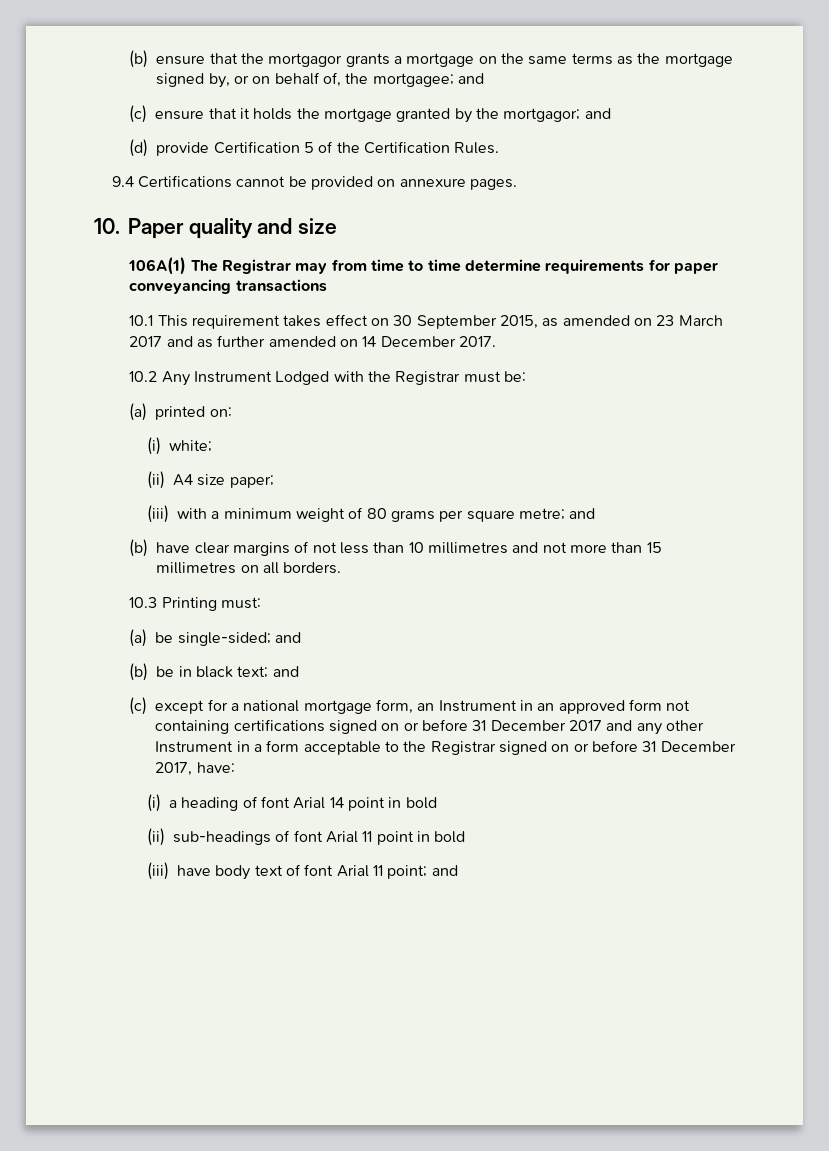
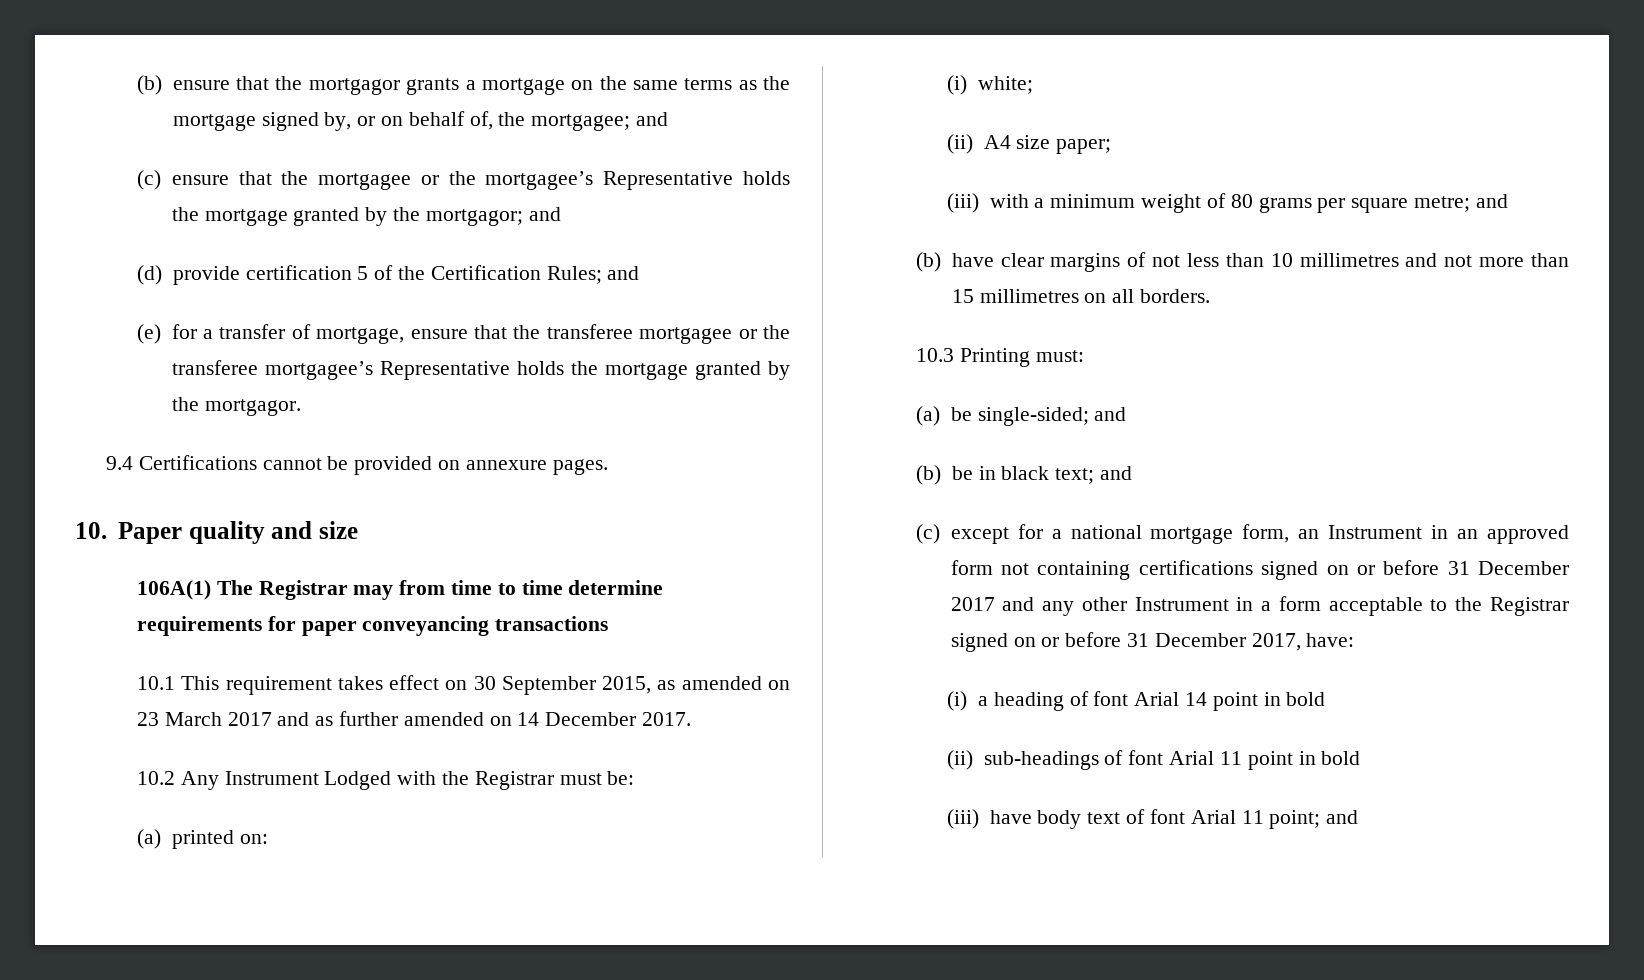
[240,108,251,119] it -> [281,171,734,190] the mortgagee or the mortgagee’s Representative
[213,141,300,154] Certification -> [245,265,352,280] certification
[454,142,500,154] Rules. -> [546,266,640,284] [136,324,791,344] [171,360,790,380] [171,397,301,416] Rules; and // (e) for a transfer of mortgage, ensure that the transferee mortgagee or the transferee mortgagee’s Representative holds the mortgage granted by the mortgagor.

